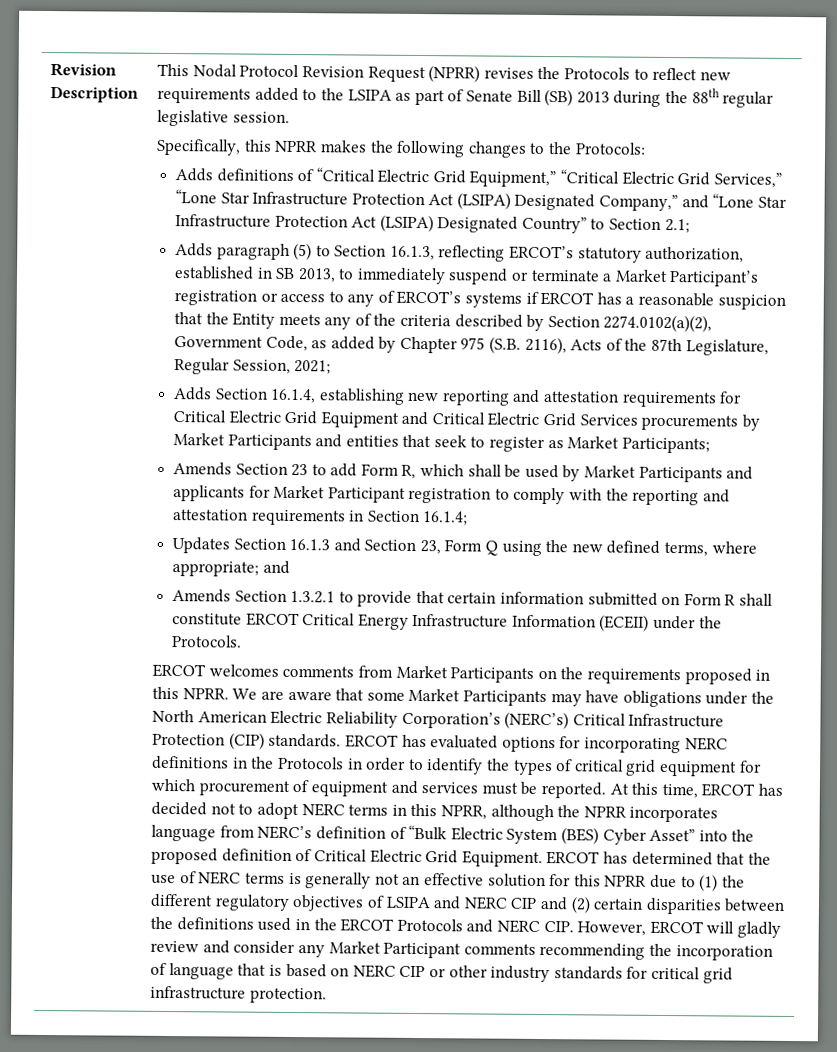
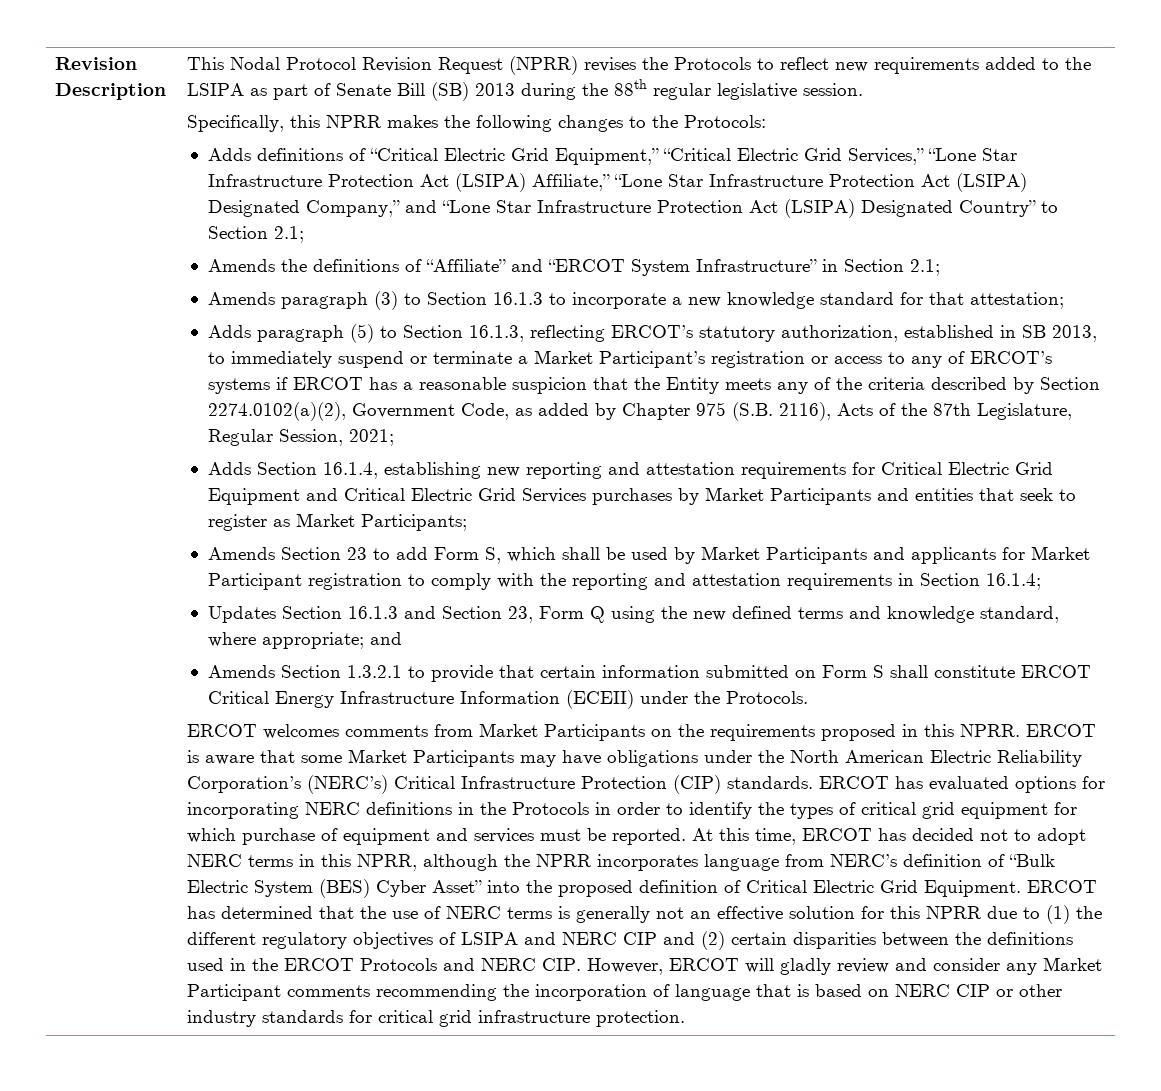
(511, 201) none -> [531,173,1027,192] Affiliate,” “Lone Star Infrastructure Protection Act (LSIPA)
(690, 226) none -> [207,259,940,276] [207,291,1064,310] // Amends the definitions of “Affiliate” and “ERCOT System Infrastructure” in Section 2.1; // Amends paragraph (3) to Section 16.1.3 to incorporate a new knowledge standard for that attestation;
[641,414,739,431] procurements -> [591,488,672,505] purchases
[401,464,417,479] R, -> [484,547,501,564] S,
[664,541,709,557] terms, -> [797,606,1059,623] terms and knowledge standard,
[724,594,737,606] R -> [872,665,884,678] S
[232,688,285,700] We are -> [1025,724,1096,737] [186,750,199,763] ERCOT is
[198,780,290,796] procurement -> [241,828,315,845] purchase

